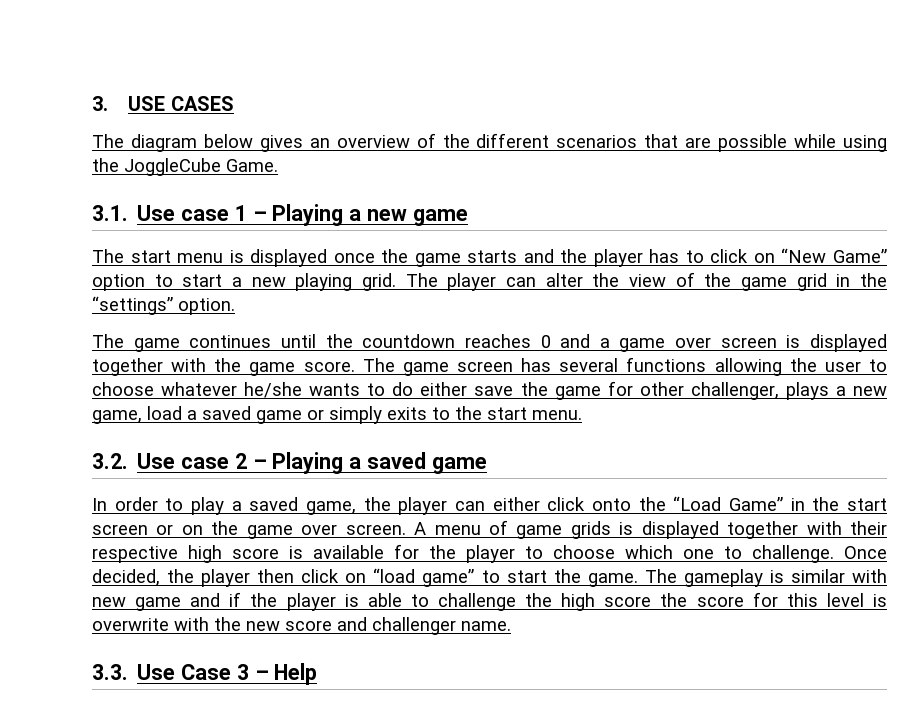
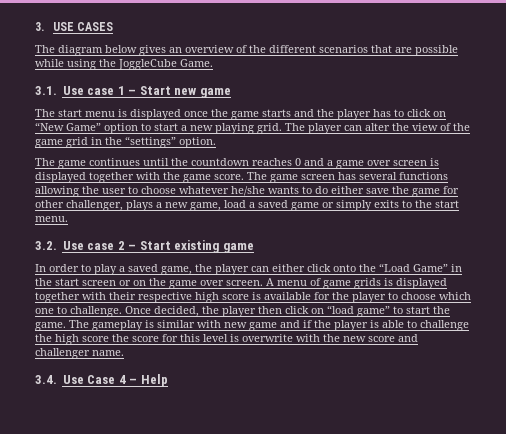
[272,204,362,226] Playing a -> [139,86,171,95] Start
[272,452,427,474] Playing a saved -> [139,240,220,253] Start existing
[92,664,128,680] 3.3. -> [35,375,57,384] 3.4.
[236,664,249,680] 3 -> [118,375,126,384] 4

